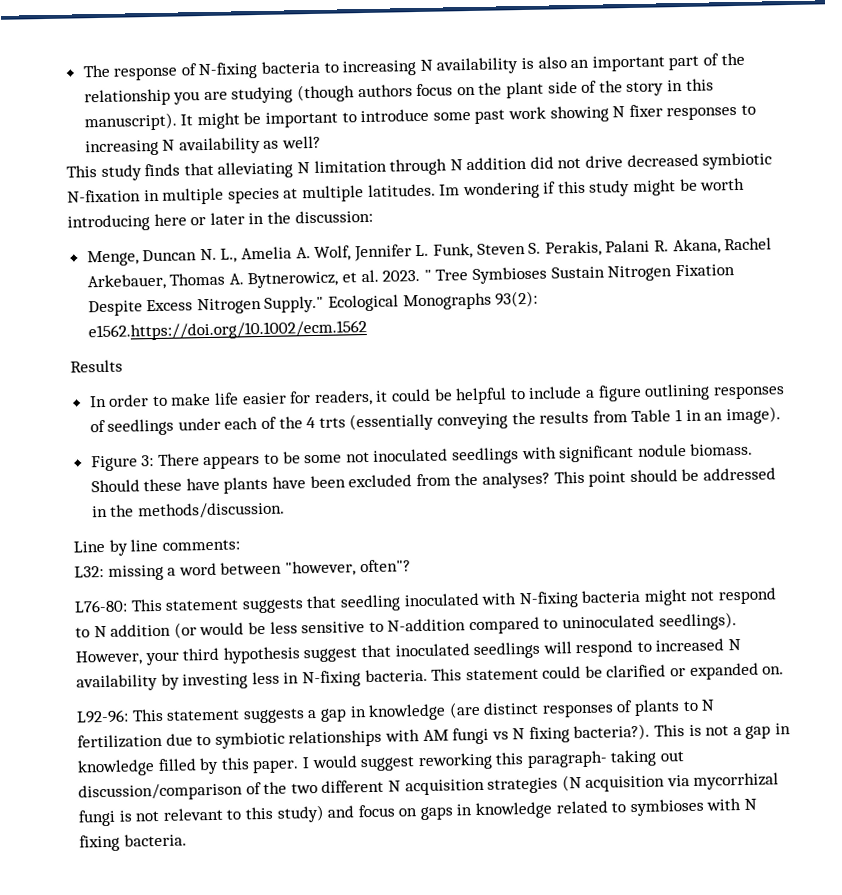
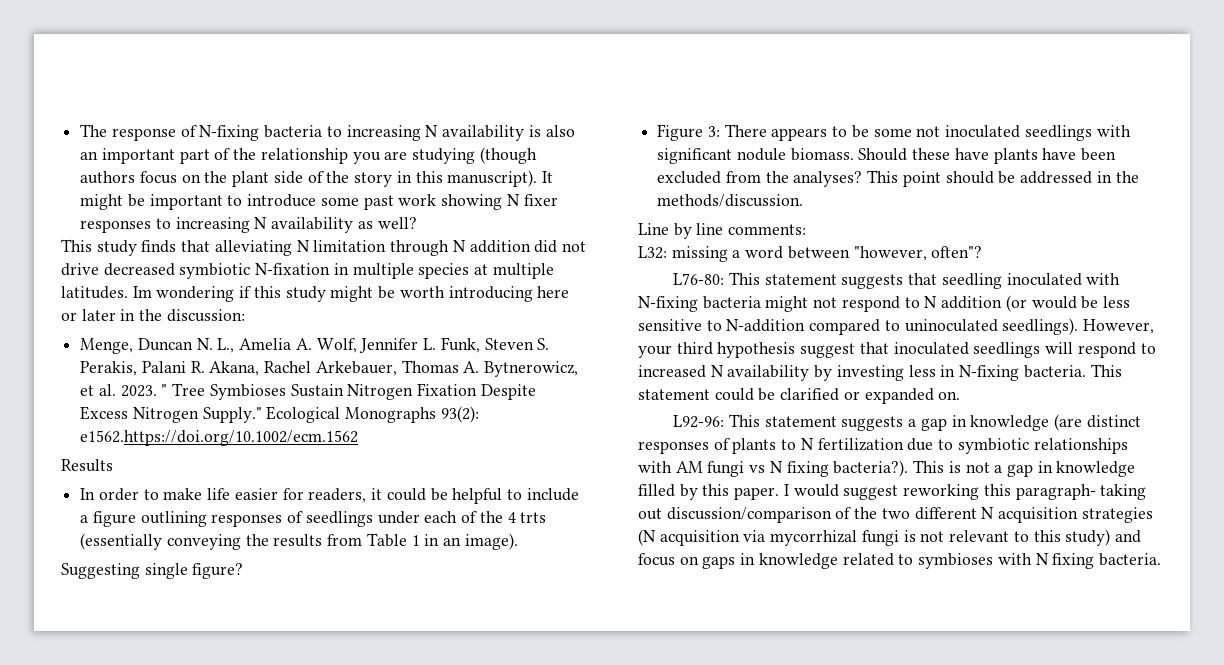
(781, 415) none -> [61,563,244,579] // Suggesting single figure?

